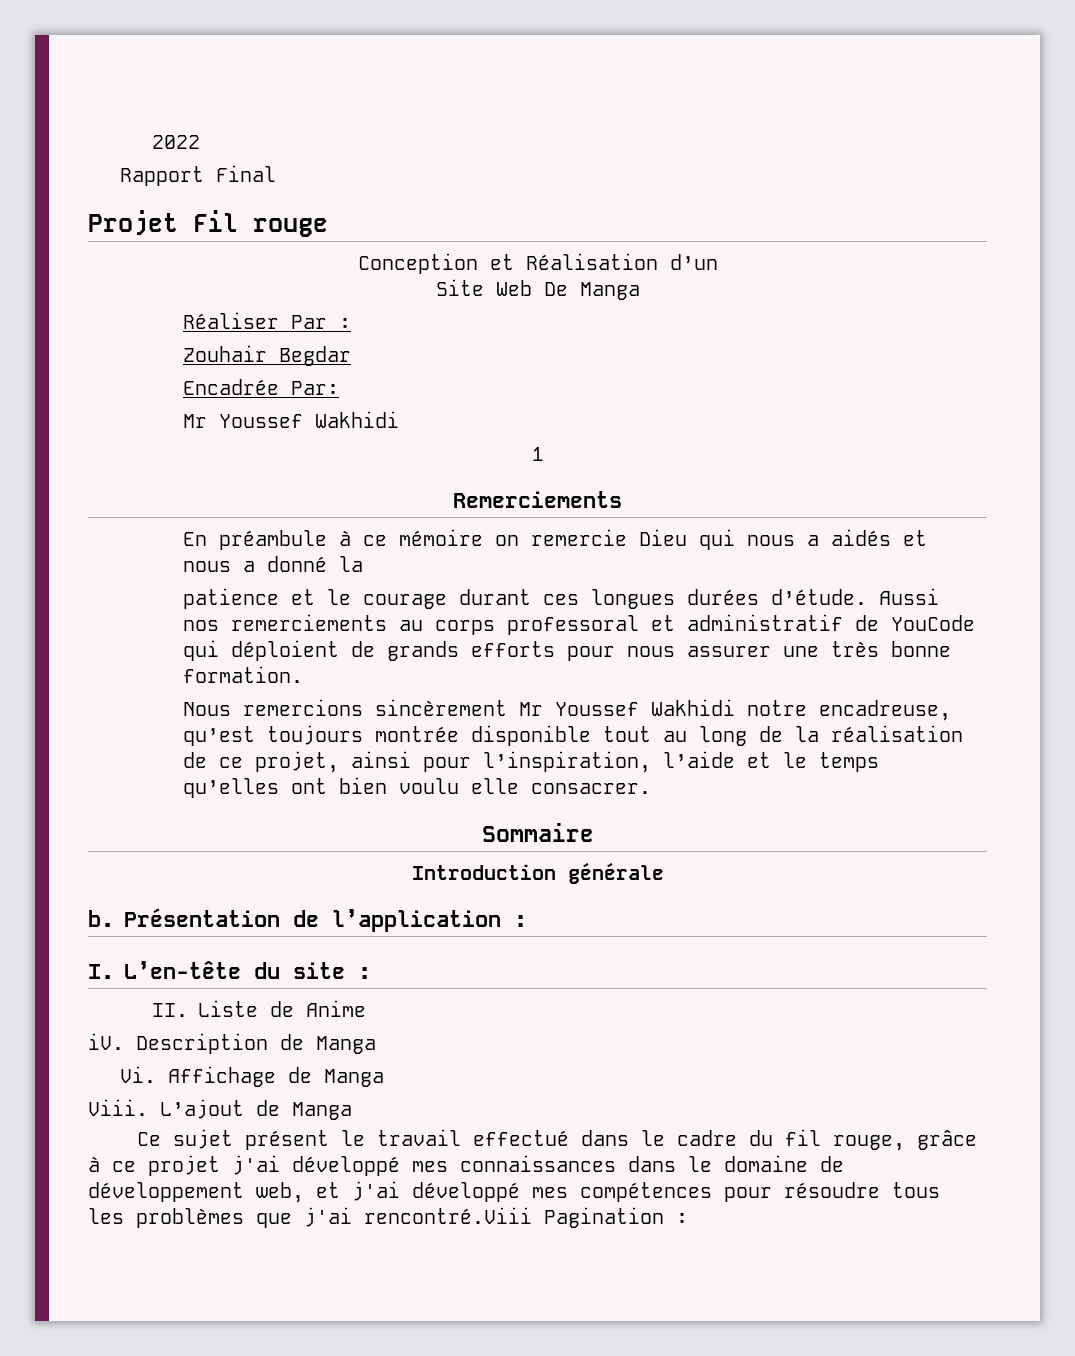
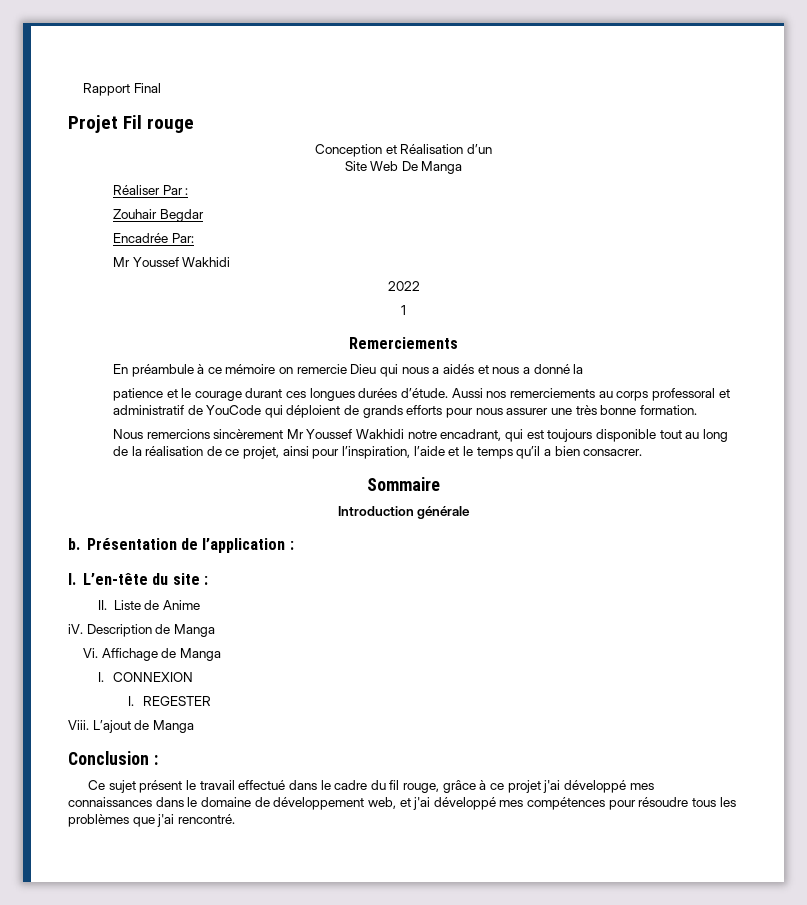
[151,135,200,149] 2022 // -> (82, 89) none
(400, 419) none -> [387,281,420,291] // 2022
[819,700,952,721] [183,725,460,746] encadreuse, qu’est toujours montrée -> [440,429,593,442] encadrant, qui est toujours
[183,777,520,798] qu’elles ont bien voulu elle -> [516,446,580,459] qu’il a bien
(384, 1078) none -> [97,672,193,682] [127,696,211,706] // I. CONNEXION // I. REGESTER
(352, 1111) none -> [68,751,158,765] // Conclusion :
[364,1207,688,1228] rencontré.Viii Pagination : -> [177,814,235,824] rencontré.

